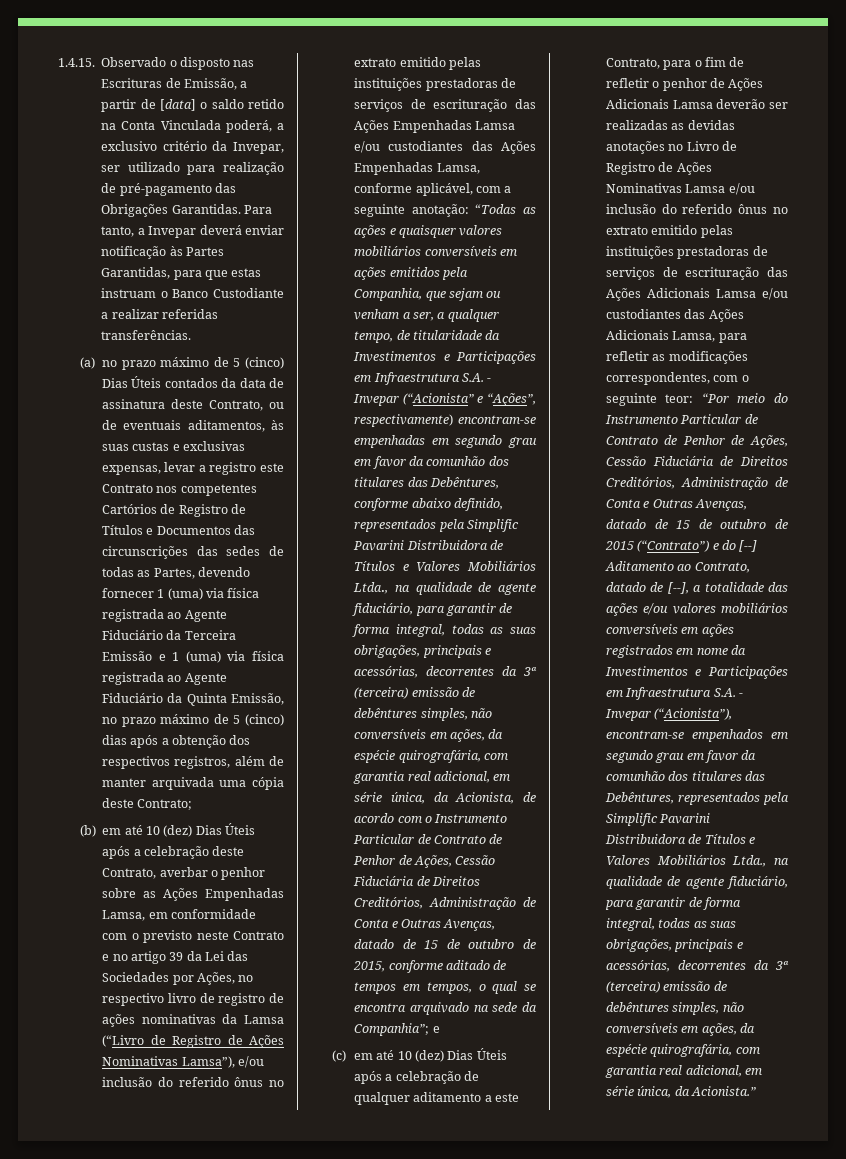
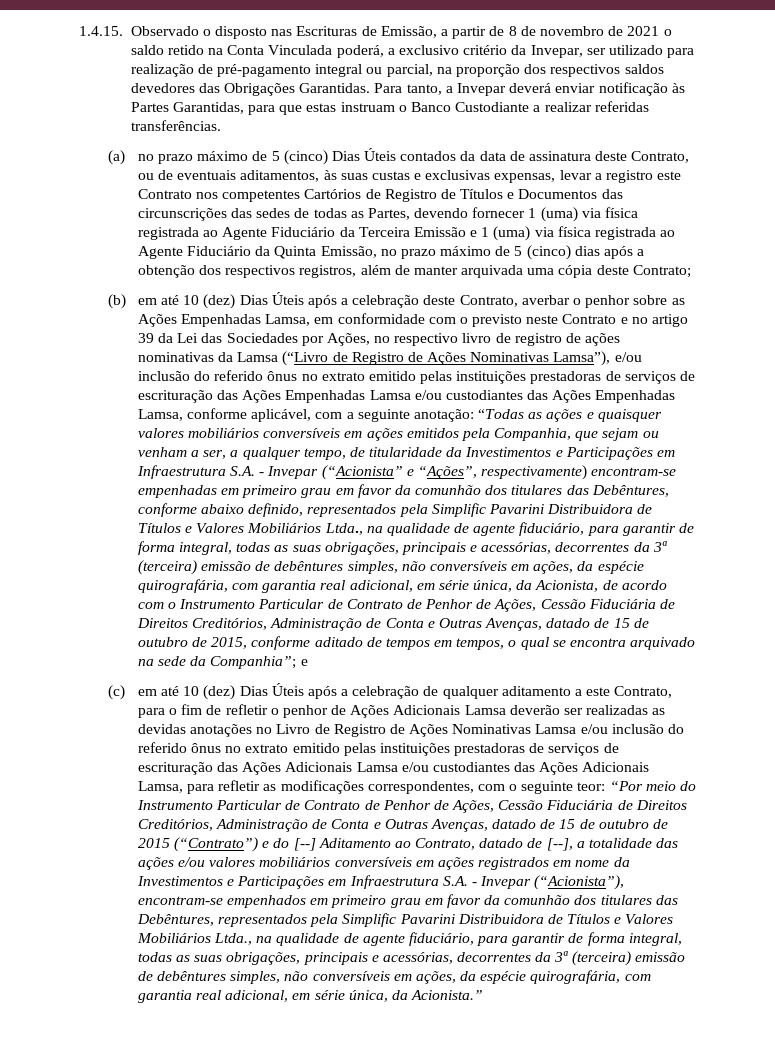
[159,99,196,111] [data] -> [508,26,660,36] 8 de novembro de 2021
(212, 189) none -> [315,64,664,77] [130,83,195,93] integral ou parcial, na proporção dos respectivos saldos devedores
[455,435,503,448] segundo -> [242,485,298,498] primeiro
[605,750,653,763] segundo -> [331,895,387,908] primeiro

